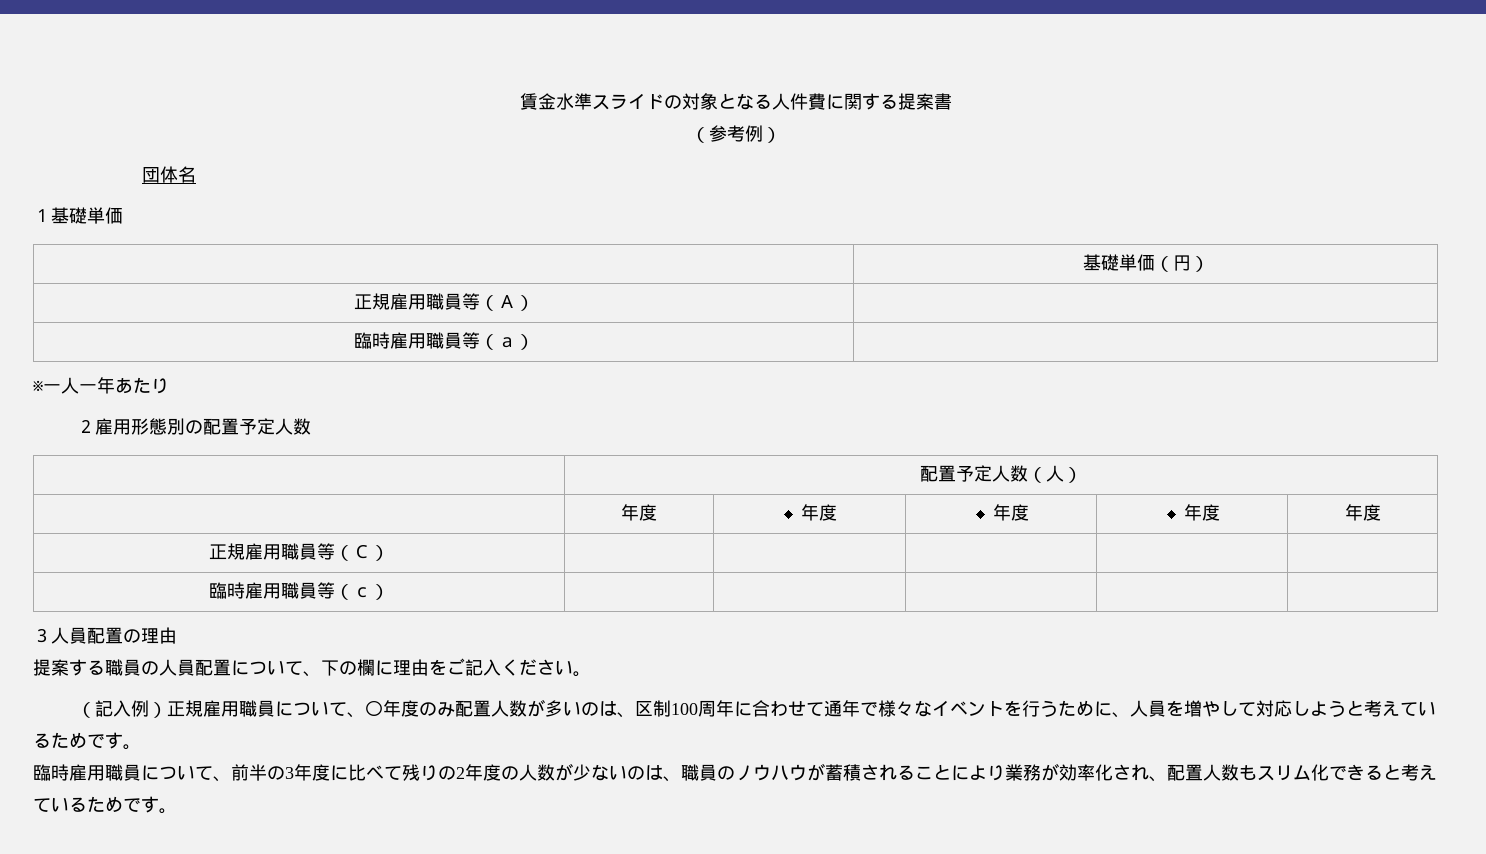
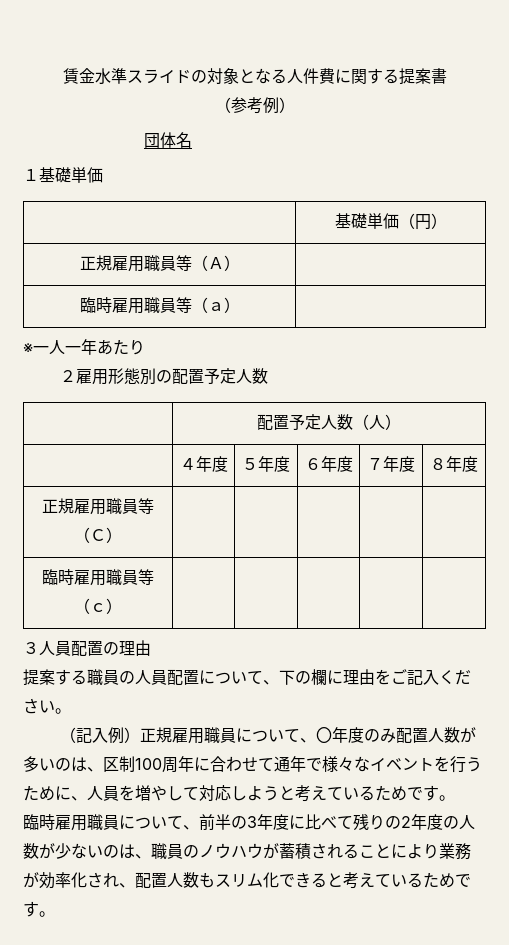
[621,504,657,521] [801,504,838,521] [992,504,1029,521] [1183,504,1220,521] 年度 | 年度 | 年度 | 年度 | -> [179,456,228,472] [242,456,290,472] [304,456,353,472] [367,456,415,472] [430,458,446,470] ４年度 | ５年度 | ６年度 | ７年度 | ８

